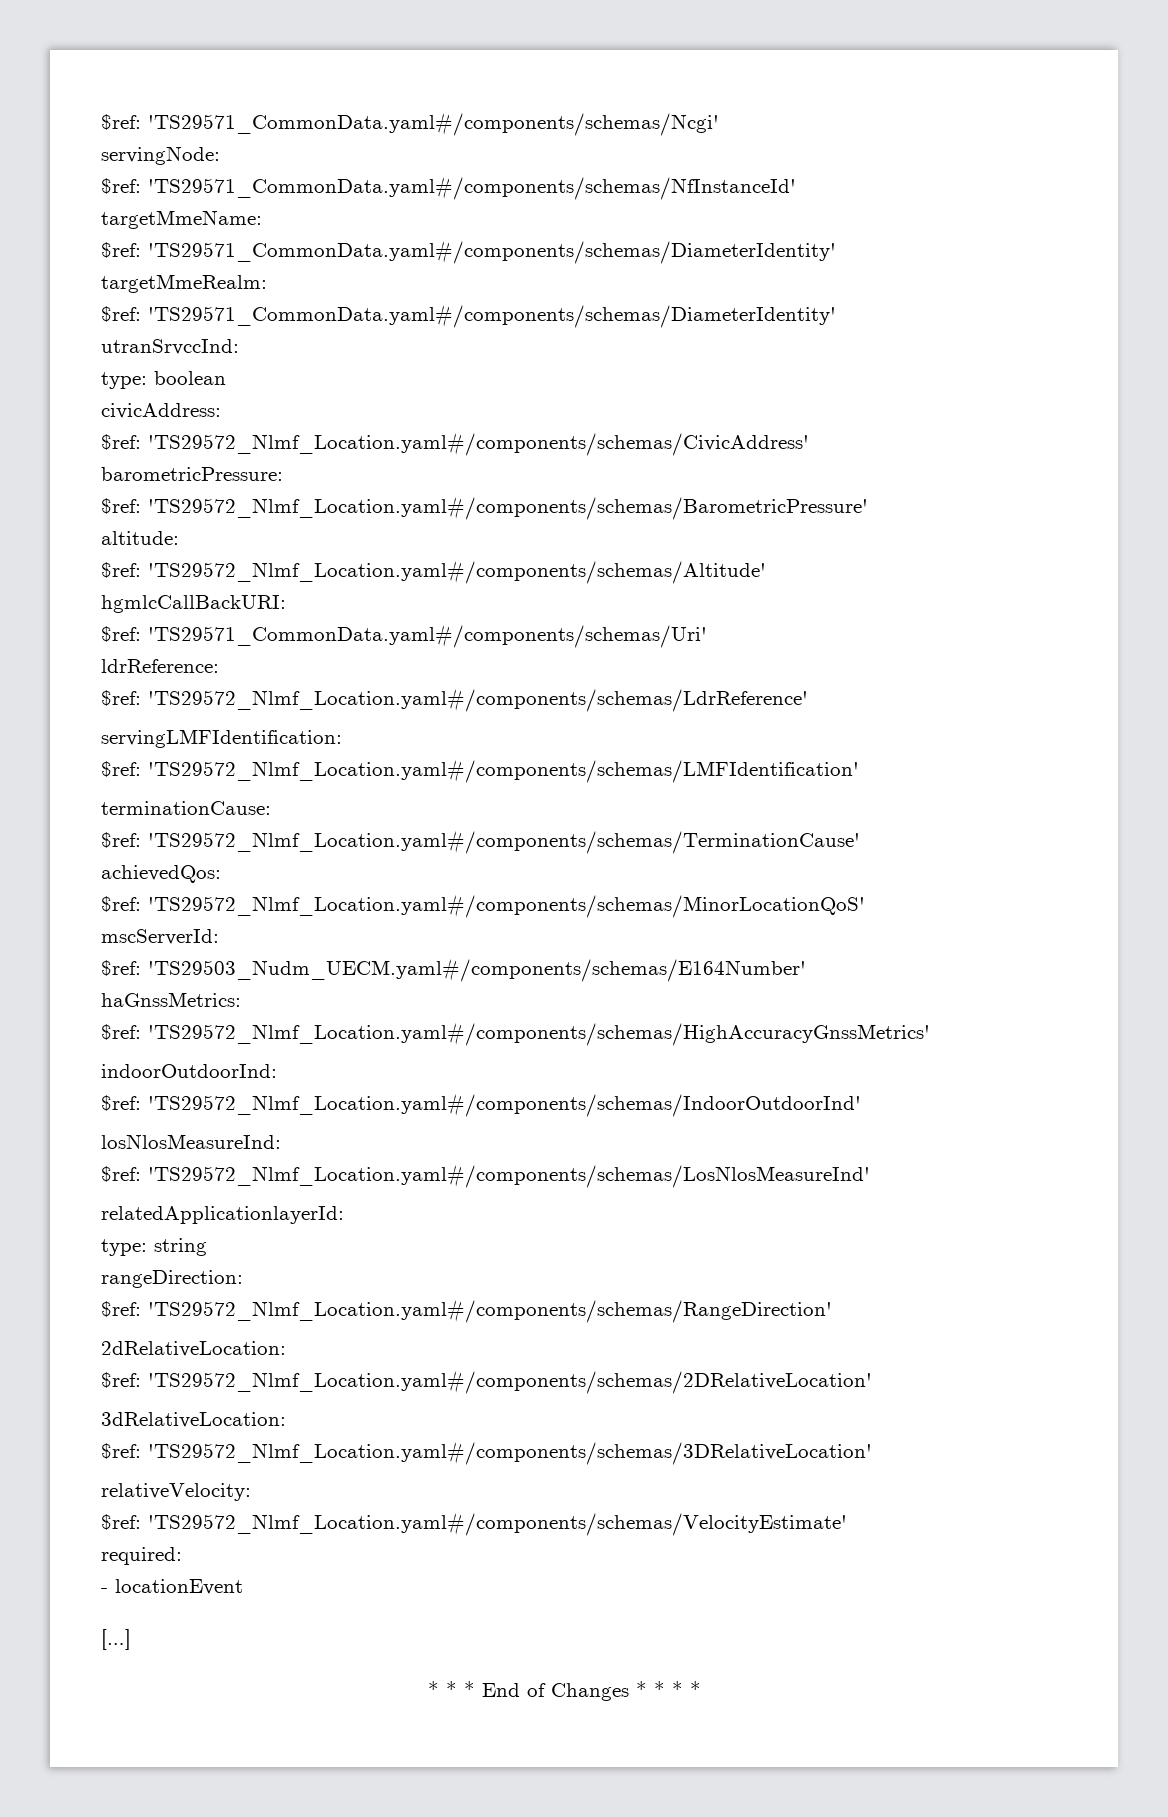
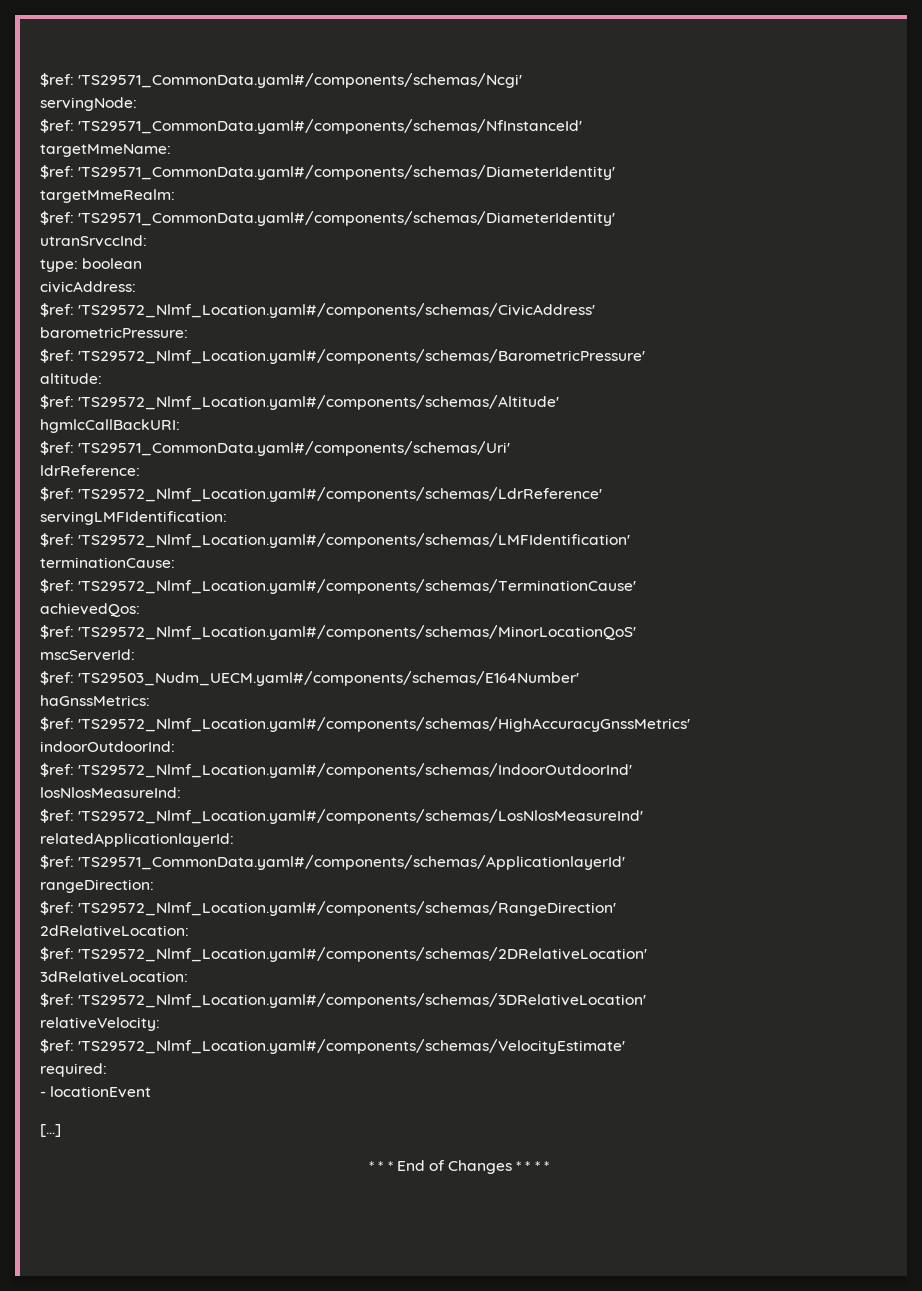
[101,1238,207,1256] type: string -> [40,855,626,870] $ref: 'TS29571_CommonData.yaml#/components/schemas/ApplicationlayerId'

